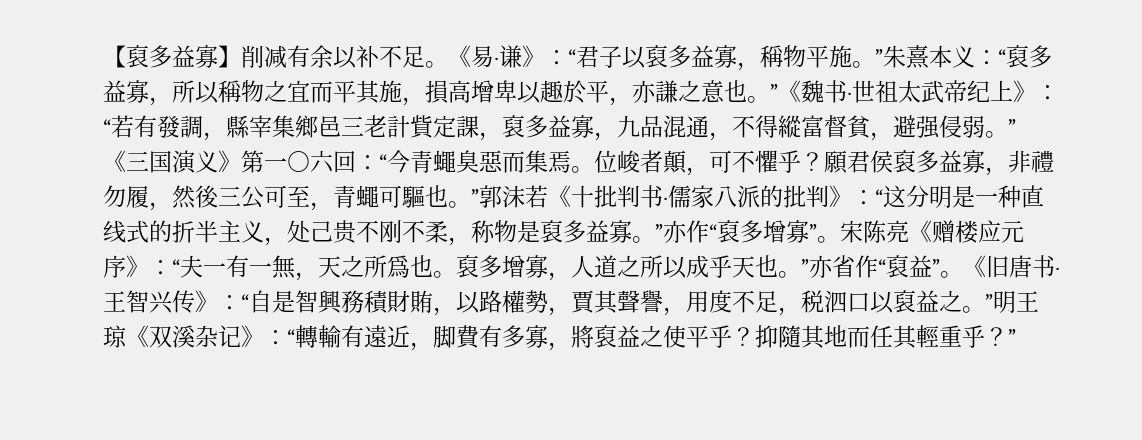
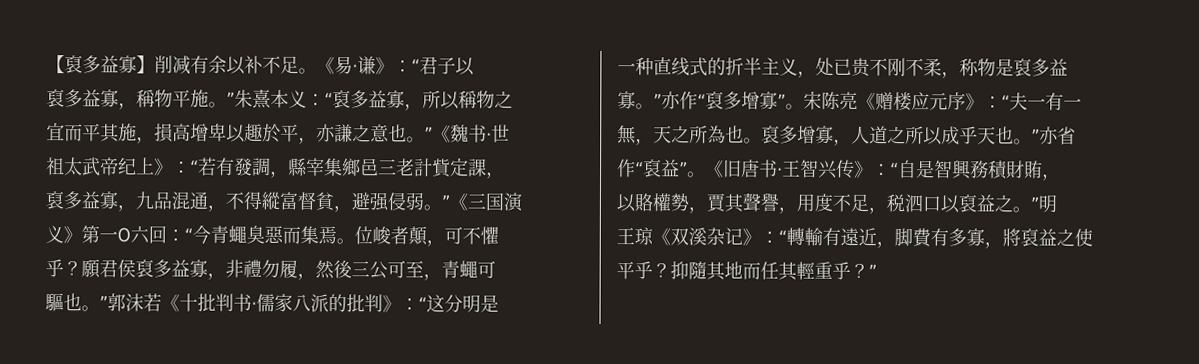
(646, 57) none -> (475, 66) //
(287, 91) none -> (513, 99) //
(875, 91) none -> (510, 133) //
(502, 136) none -> (505, 175) //
(197, 162) none -> (524, 202) //
[287,151,310,172] ○ -> [117,227,131,243] O
(778, 161) none -> (499, 235) //
(402, 196) none -> (496, 269) //
(975, 196) none -> (499, 303) //
[310,221,333,242] 己 -> [833,58,852,75] 已
(609, 231) none -> (1068, 67) //
(272, 269) none -> (1082, 103) //
[387,255,410,278] 爲 -> [707,125,726,144] 為
(855, 266) none -> (1076, 135) //
[456,290,502,314] 以路 -> [616,193,653,213] // 以賂
(1016, 302) none -> (1057, 203) //
(686, 336) none -> (1093, 237) //

